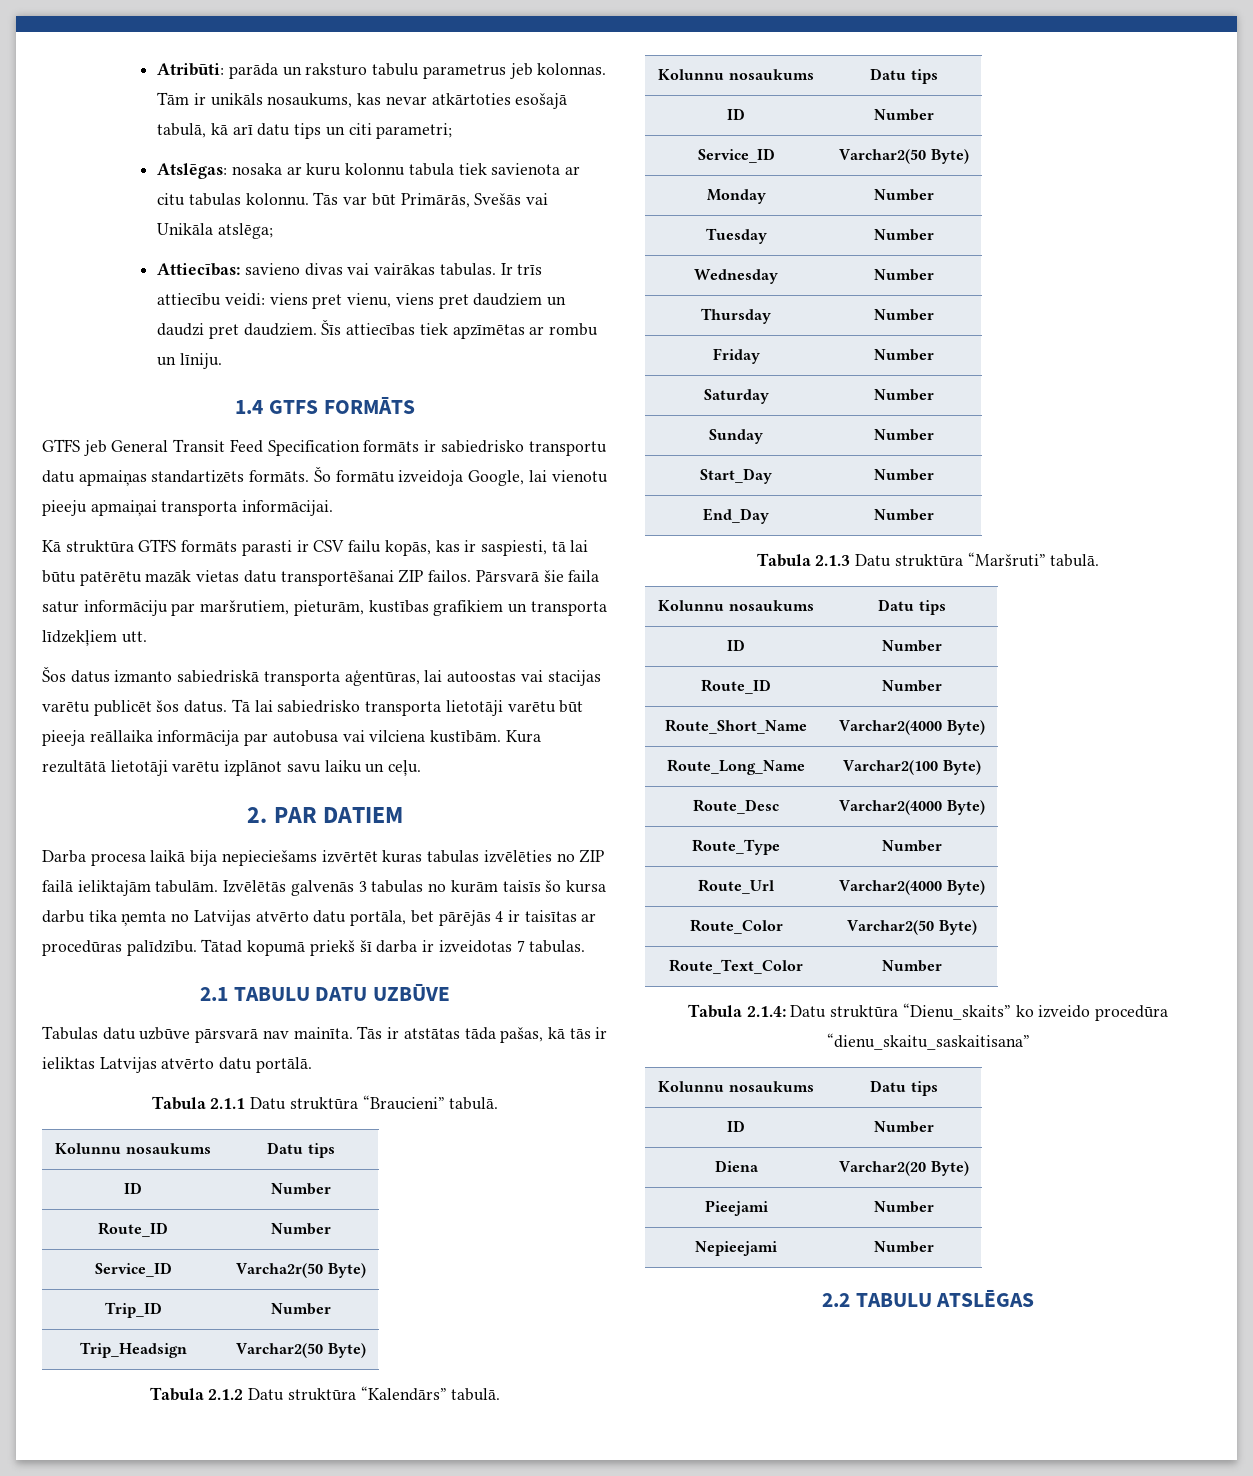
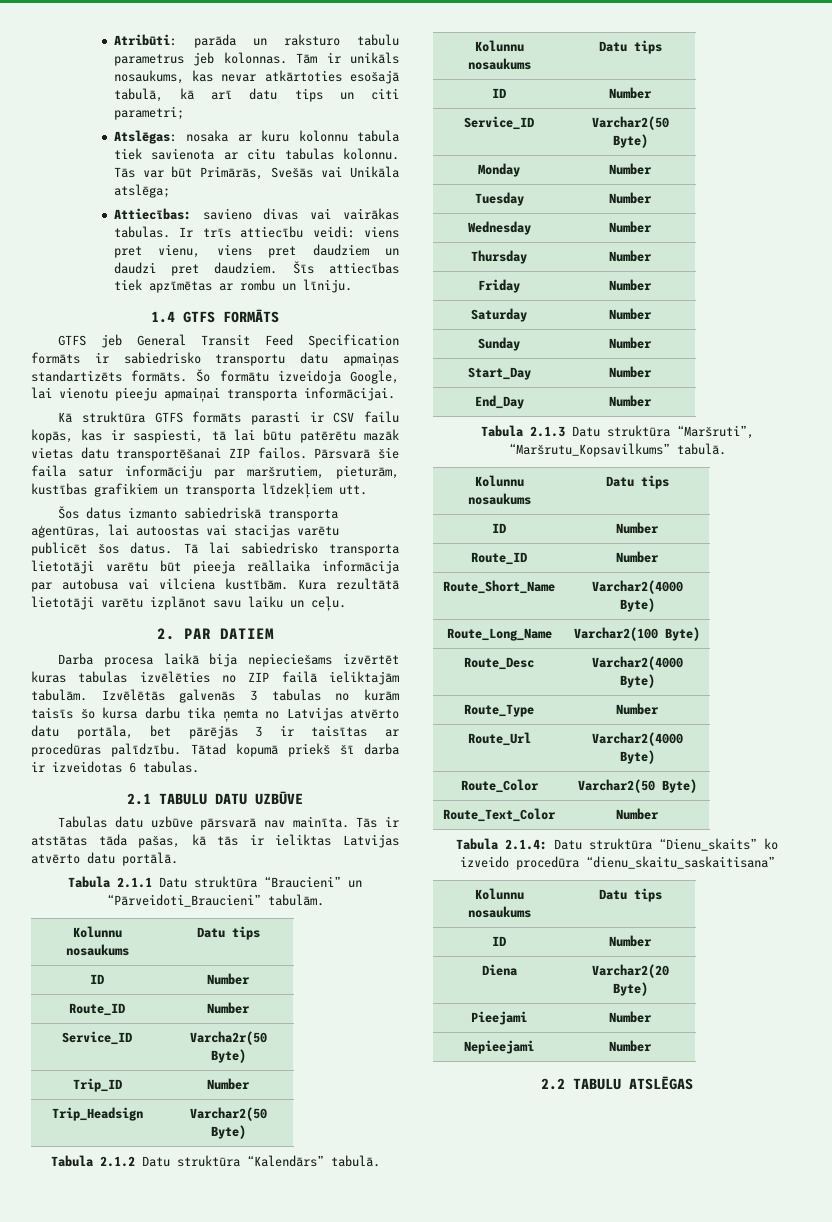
[495,911,504,922] 4 -> [255,726,263,737] 3
[516,940,525,952] 7 -> [129,762,136,773] 6
[449,1097,499,1110] tabulā. -> [348,880,362,888] [106,894,324,907] un “Pārveidoti_Braucieni” tabulām.
[967,552,1046,567] “Maršruti” -> [676,425,754,439] [508,443,670,457] “Maršruti”, “Maršrutu_Kopsavilkums”

